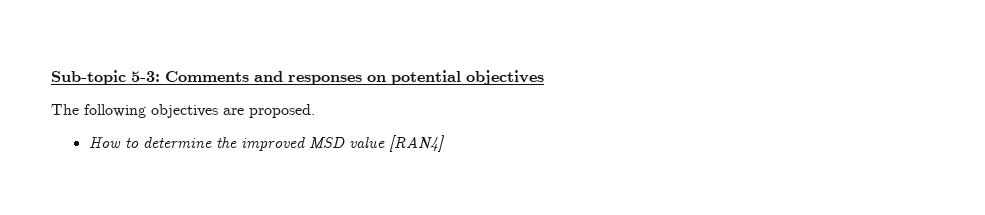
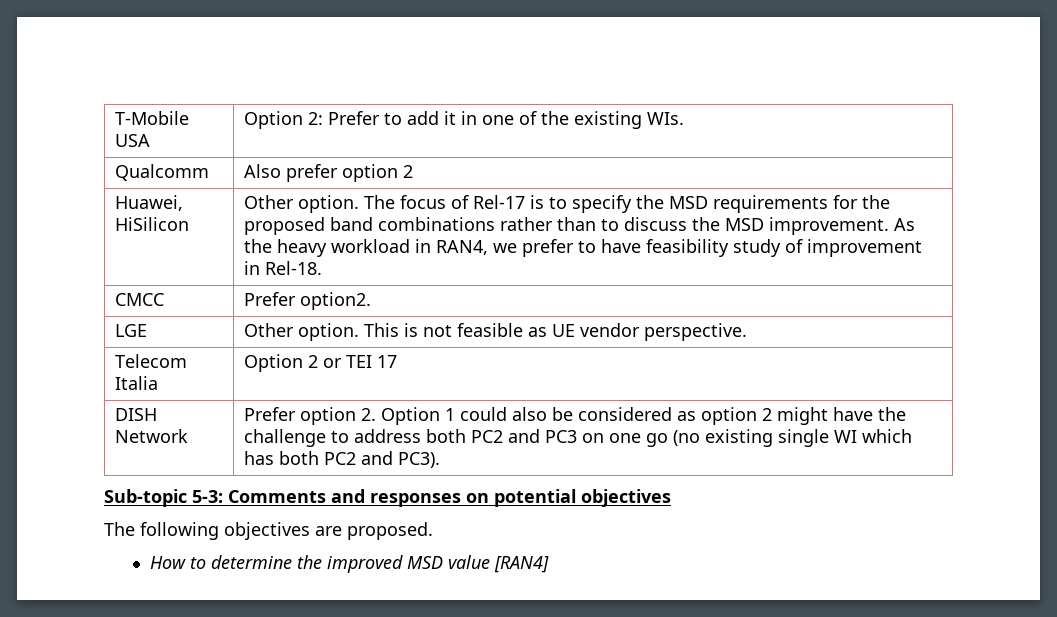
(51, 77) none -> [114,111,189,125] [114,134,150,147] [243,111,684,129] [114,164,209,181] [243,164,413,182] [114,195,183,211] [114,217,189,231] [243,195,890,213] [243,217,915,235] [243,239,922,257] [243,261,322,275] [114,293,164,306] [243,292,371,310] [114,324,147,337] [243,323,747,341] [114,354,187,368] [114,376,158,390] [243,354,397,372] [114,408,157,421] [114,429,188,443] [243,407,906,425] [243,429,912,447] [243,451,440,468] T-Mobile USA | Option 2: Prefer to add it in one of the existing WIs. // Qualcomm | Also prefer option 2 // Huawei, HiSilicon | Other option. The focus of Rel-17 is to specify the MSD requirements for the proposed band combinations rather than to discuss the MSD improvement. As the heavy workload in RAN4, we prefer to have feasibility study of improvement in Rel-18. // CMCC | Prefer option2. // LGE | Other option. This is not feasible as UE vendor perspective. // Telecom Italia | Option 2 or TEI 17 // DISH Network | Prefer option 2. Option 1 could also be considered as option 2 might have the challenge to address both PC2 and PC3 on one go (no existing single WI which has both PC2 and PC3). //

